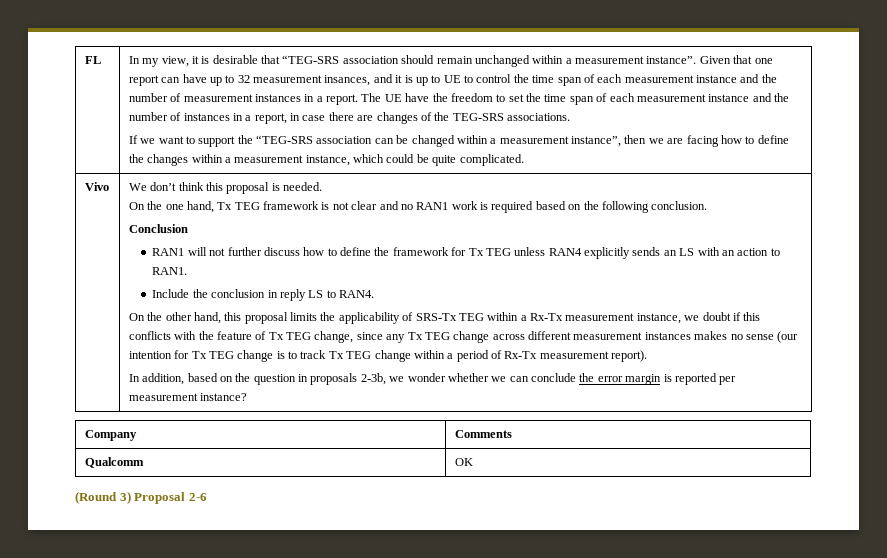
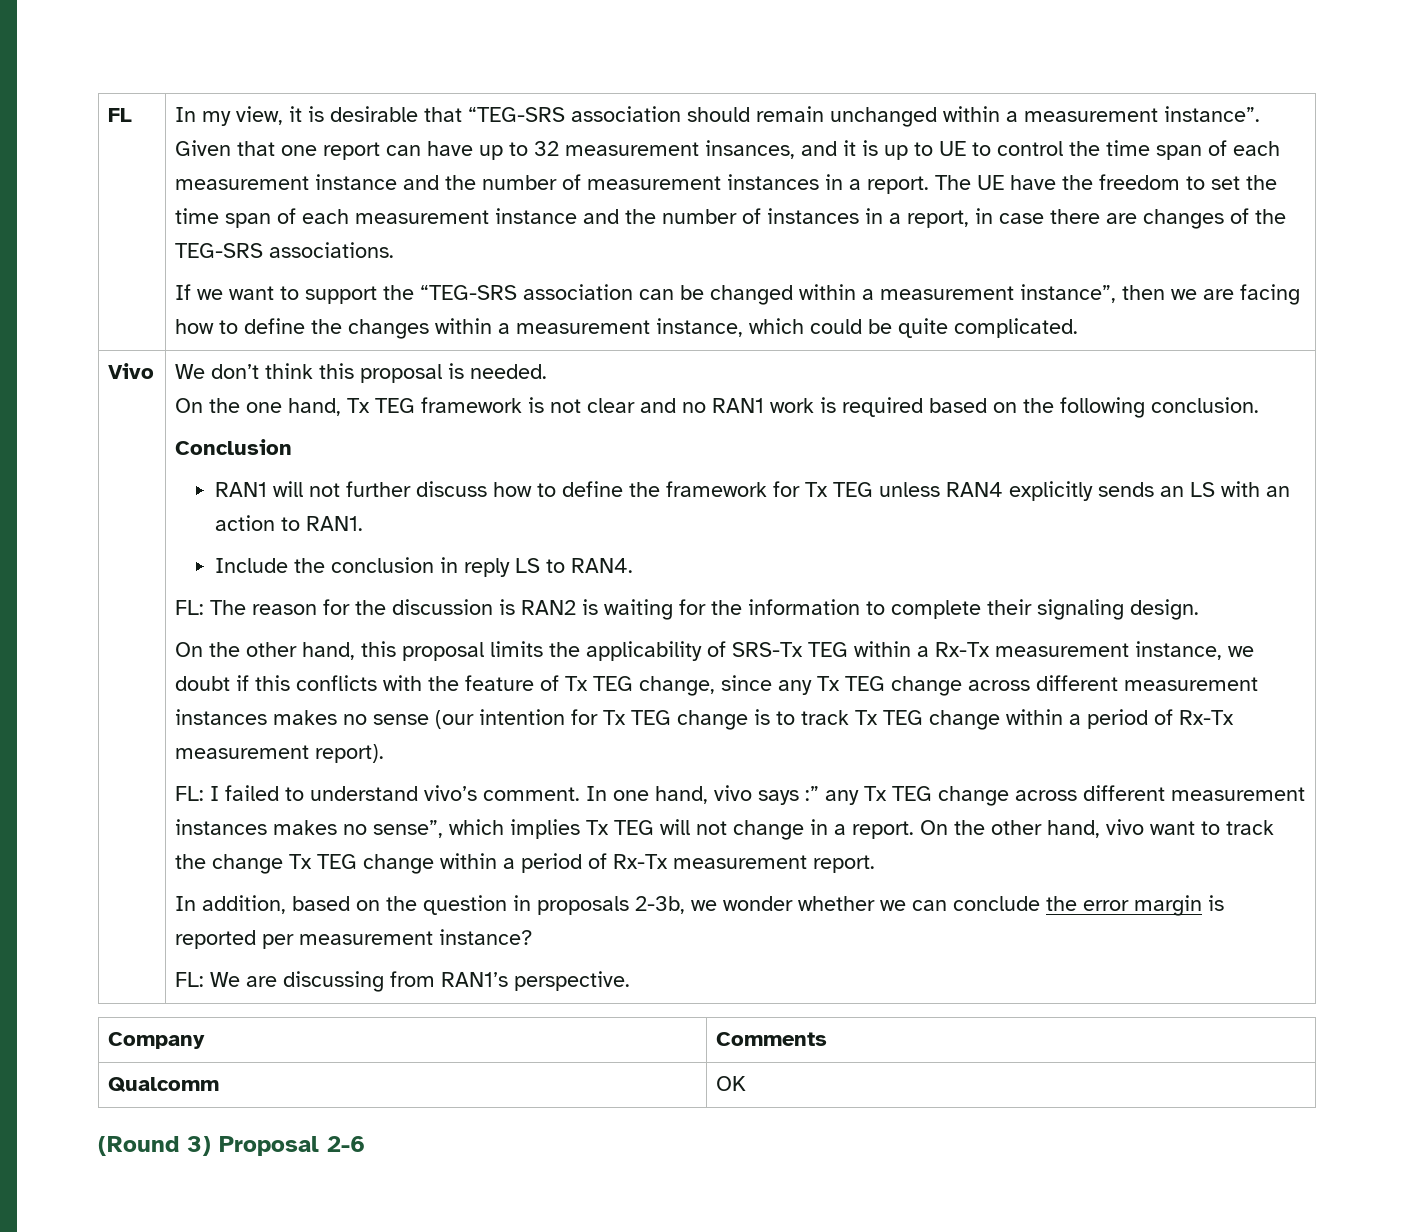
(375, 294) none -> [175,599,1200,620] // FL: The reason for the discussion is RAN2 is waiting for the information to complete their signaling design.
(648, 356) none -> [175,785,1306,806] [175,819,1275,840] [175,853,876,874] // FL: I failed to understand vivo’s comment. In one hand, vivo says :” any Tx TEG change across different measurement instances makes no sense”, which implies Tx TEG will not change in a report. On the other hand, vivo want to track the change Tx TEG change within a period of Rx-Tx measurement report.
(248, 397) none -> [175,971,631,992] // FL: We are discussing from RAN1’s perspective.

